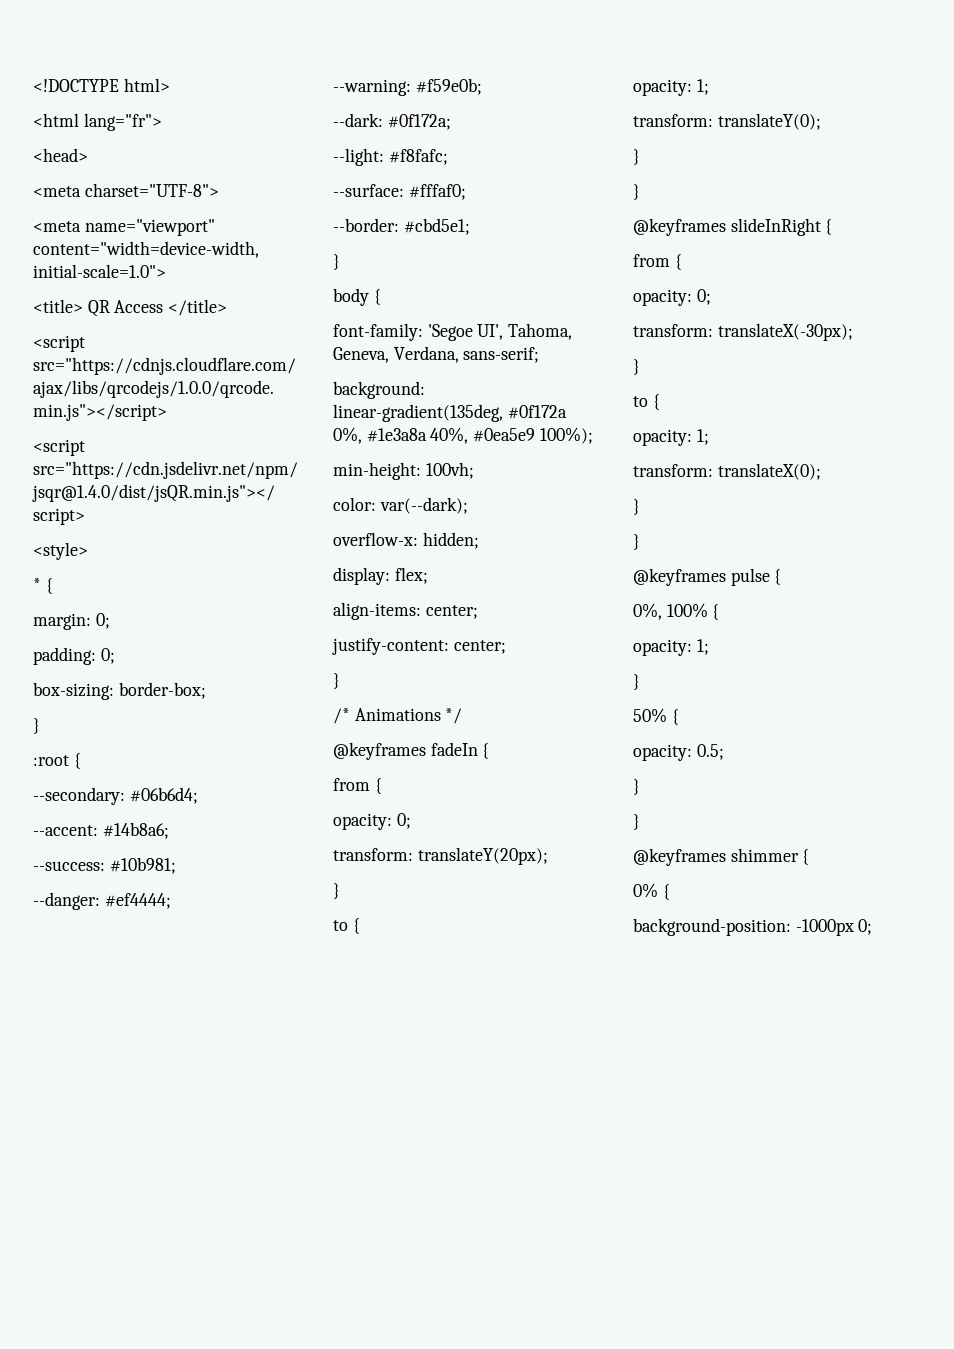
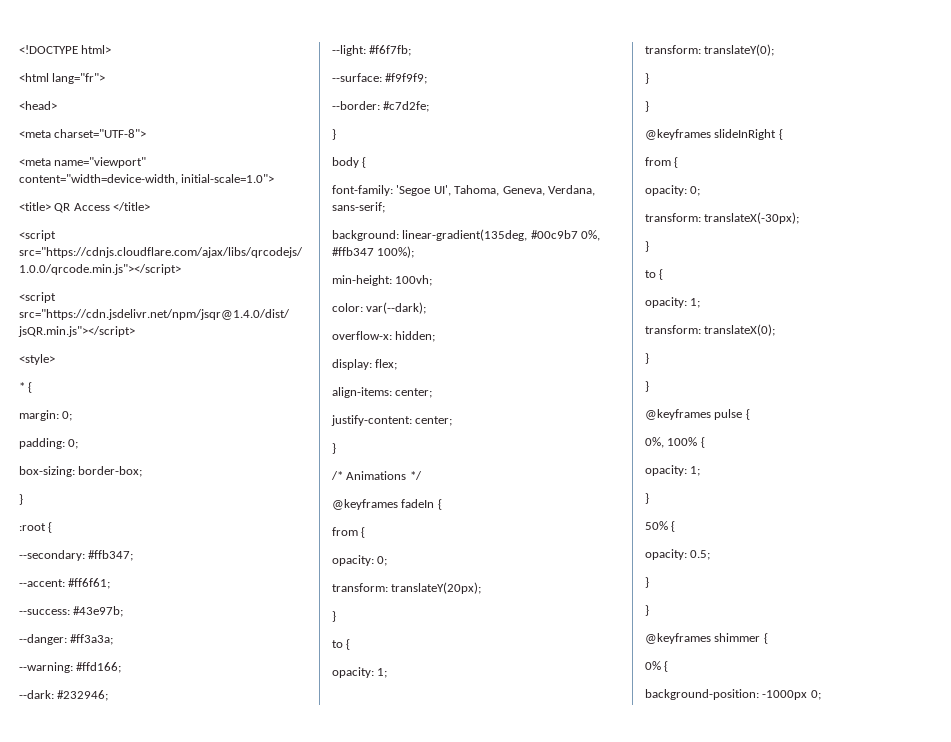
[129,787,198,804] #06b6d4; -> [88,550,134,561] #ffb347;
[102,822,169,839] #14b8a6; -> [68,578,111,589] #ff6f61;
[109,857,176,874] #10b981; -> [73,606,124,617] #43e97b;
[104,893,171,909] #ef4444; -> [70,634,114,645] #ff3a3a;
[415,78,482,95] #f59e0b; -> [76,662,122,673] #ffd166;
[387,114,451,130] #0f172a; -> [57,690,109,701] #232946;
[388,149,448,165] #f8fafc; -> [369,45,412,56] #f6f7fb;
[408,184,466,200] #fffaf0; -> [385,73,428,84] #f9f9f9;
[403,218,470,235] #cbd5e1; -> [383,101,430,112] #c7d2fe;
[507,405,567,419] [333,427,536,444] #0f172a 0%, #1e3a8a 40%, #0ea5e9 -> [530,230,601,241] [332,247,374,256] #00c9b7 0%, #ffb347

